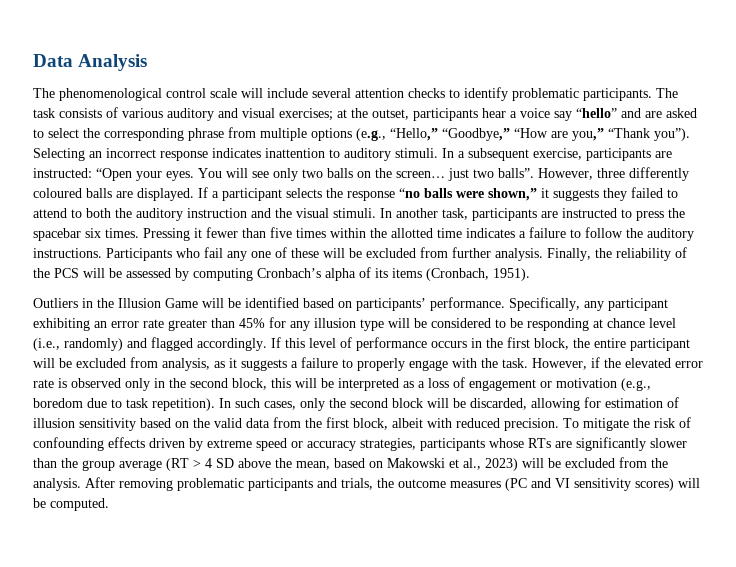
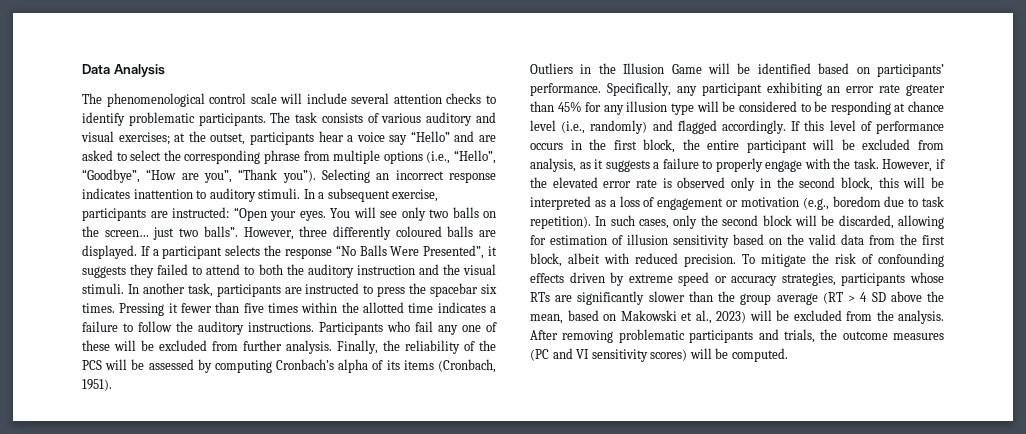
[576,108,617,118] “hello” -> [410,131,450,142] “Hello”
[356,128,510,141] (e.g., “Hello,” “Goodbye,” -> [426,150,496,164] [82,169,140,183] (i.e., “Hello”, “Goodbye”,
[572,128,604,141] you,” -> [204,170,233,183] you”,
[399,188,537,201] “no balls were shown,” -> [335,245,485,259] “No Balls Were Presented”,

